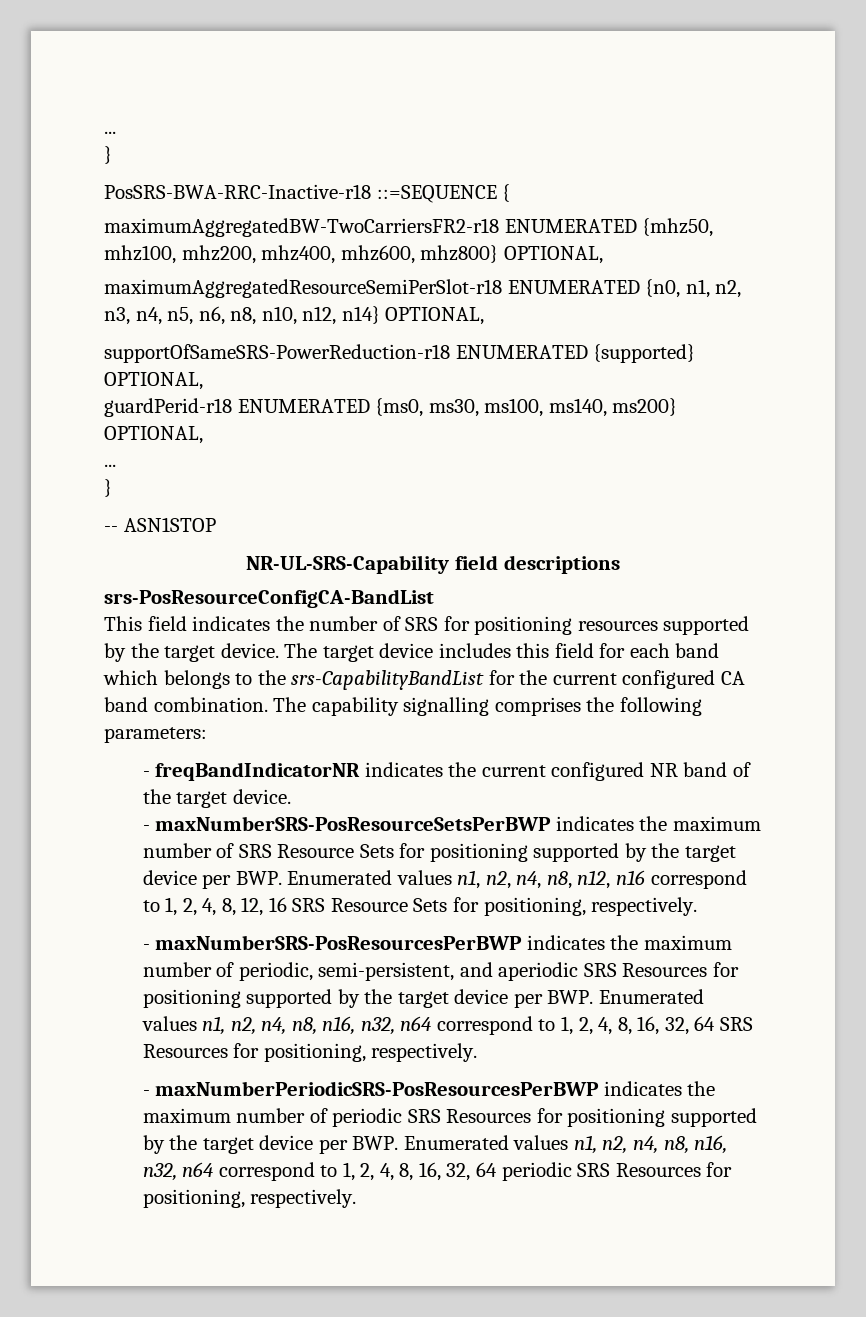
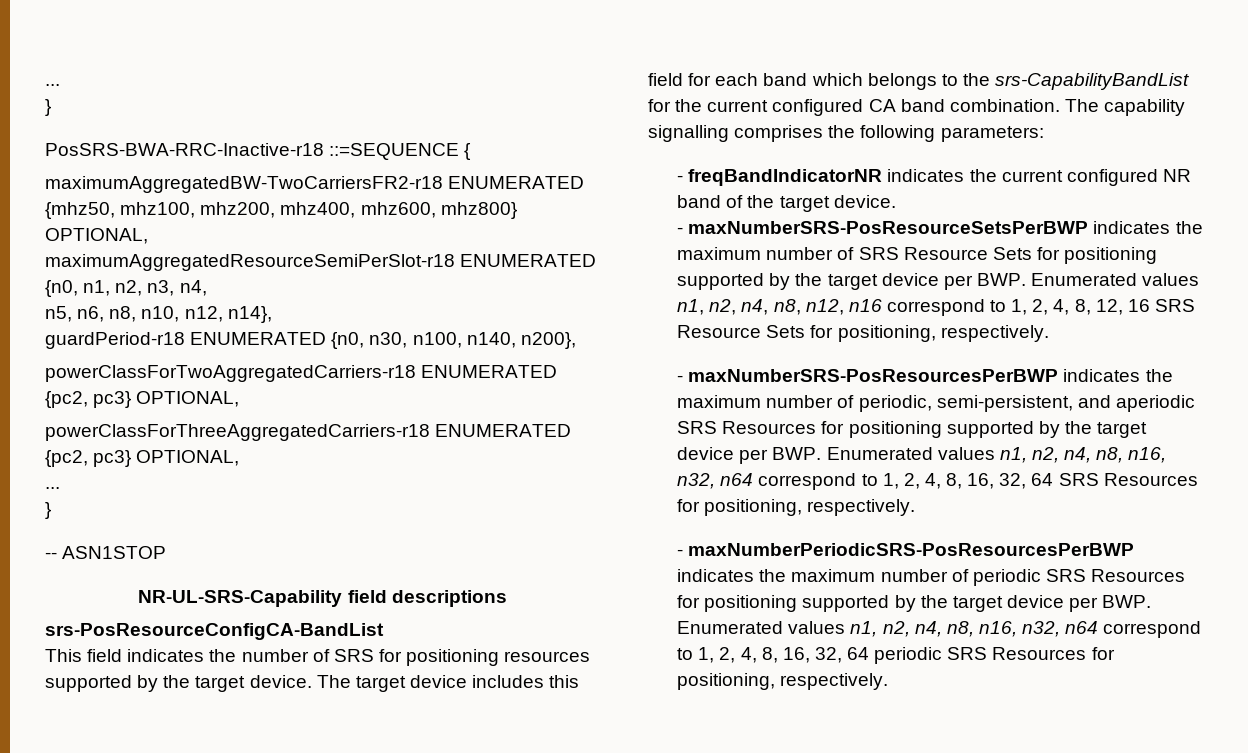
(162, 316) none -> (207, 288) //
[341,306,485,325] [104,344,696,363] [104,372,203,390] [104,398,678,417] n14} OPTIONAL, // supportOfSameSRS-PowerReduction-r18 ENUMERATED {supported} OPTIONAL, // guardPerid-r18 ENUMERATED {ms0, ms30, ms100, ms140, ms200} -> [227,306,272,323] [45,332,576,349] [45,365,558,382] [45,391,240,408] [45,424,572,441] [45,450,132,467] n14}, // guardPeriod-r18 ENUMERATED {n0, n30, n100, n140, n200}, // powerClassForTwoAggregatedCarriers-r18 ENUMERATED {pc2, pc3} OPTIONAL, // powerClassForThreeAggregatedCarriers-r18 ENUMERATED {pc2, pc3}

